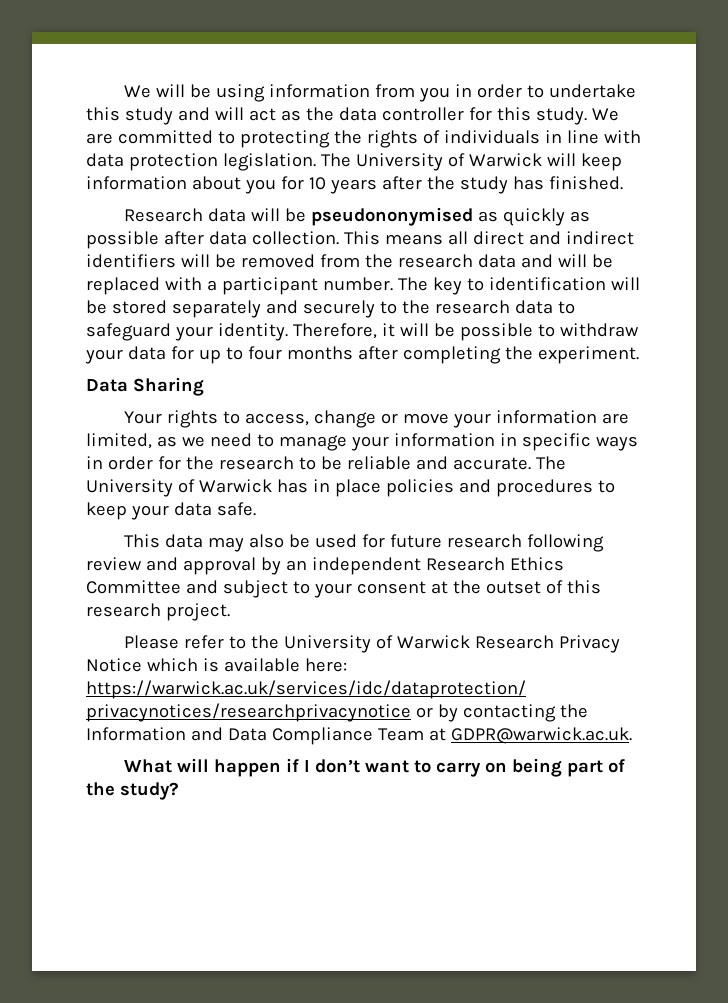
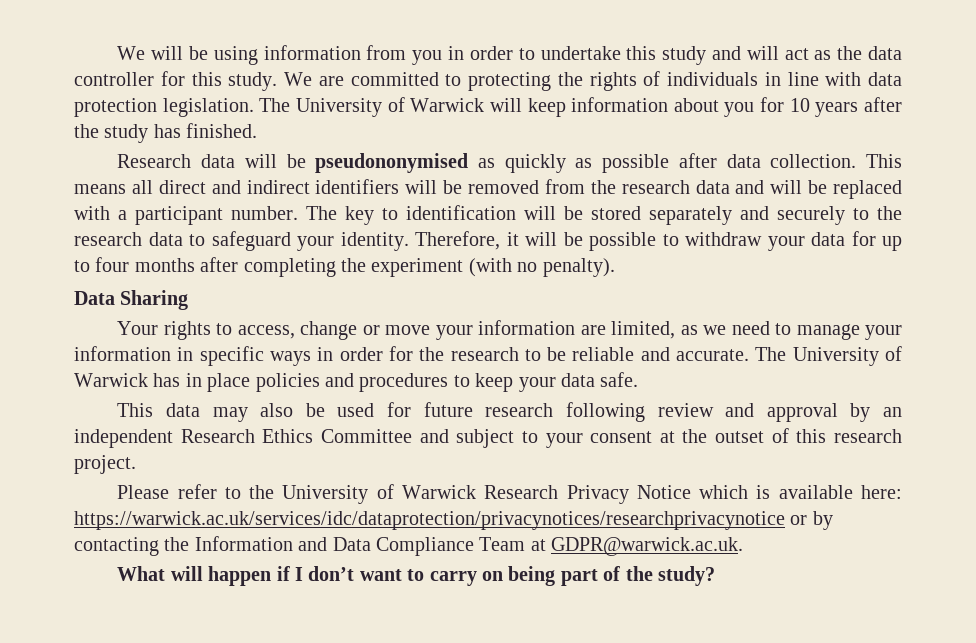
[537,346,639,364] experiment. -> [371,258,615,277] experiment (with no penalty).

